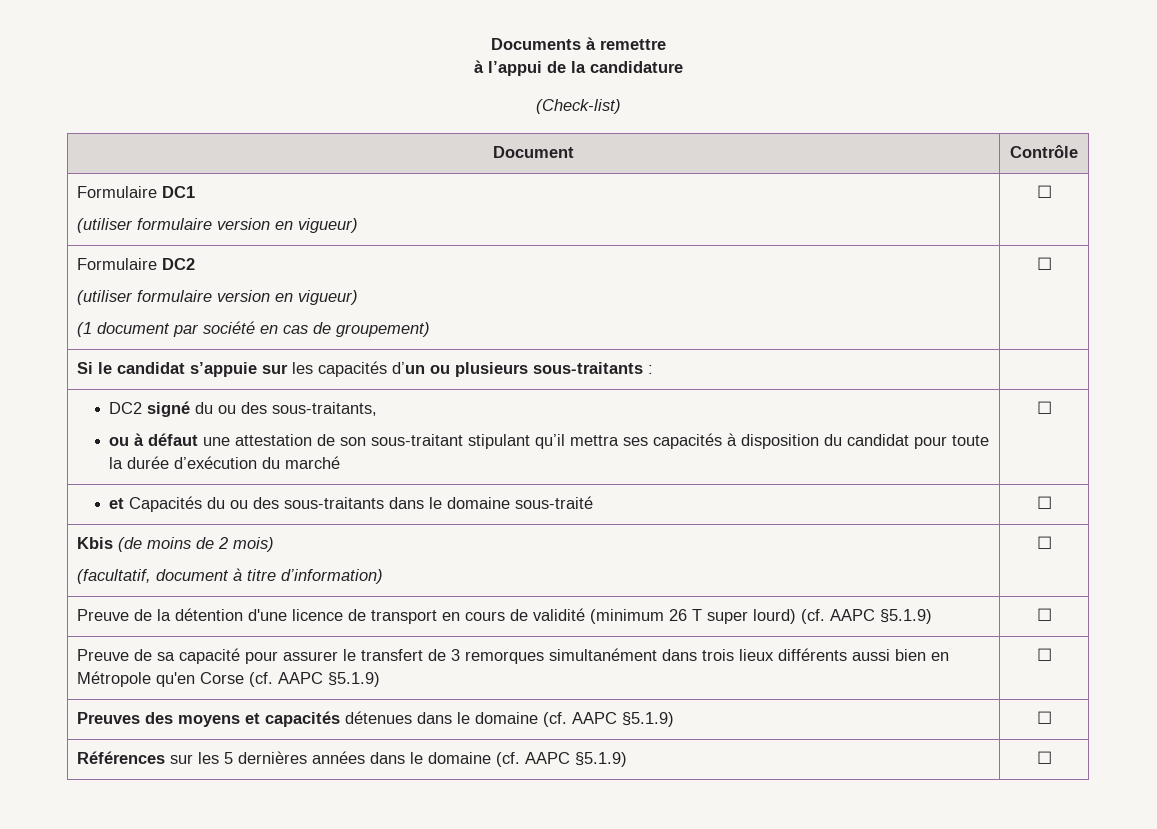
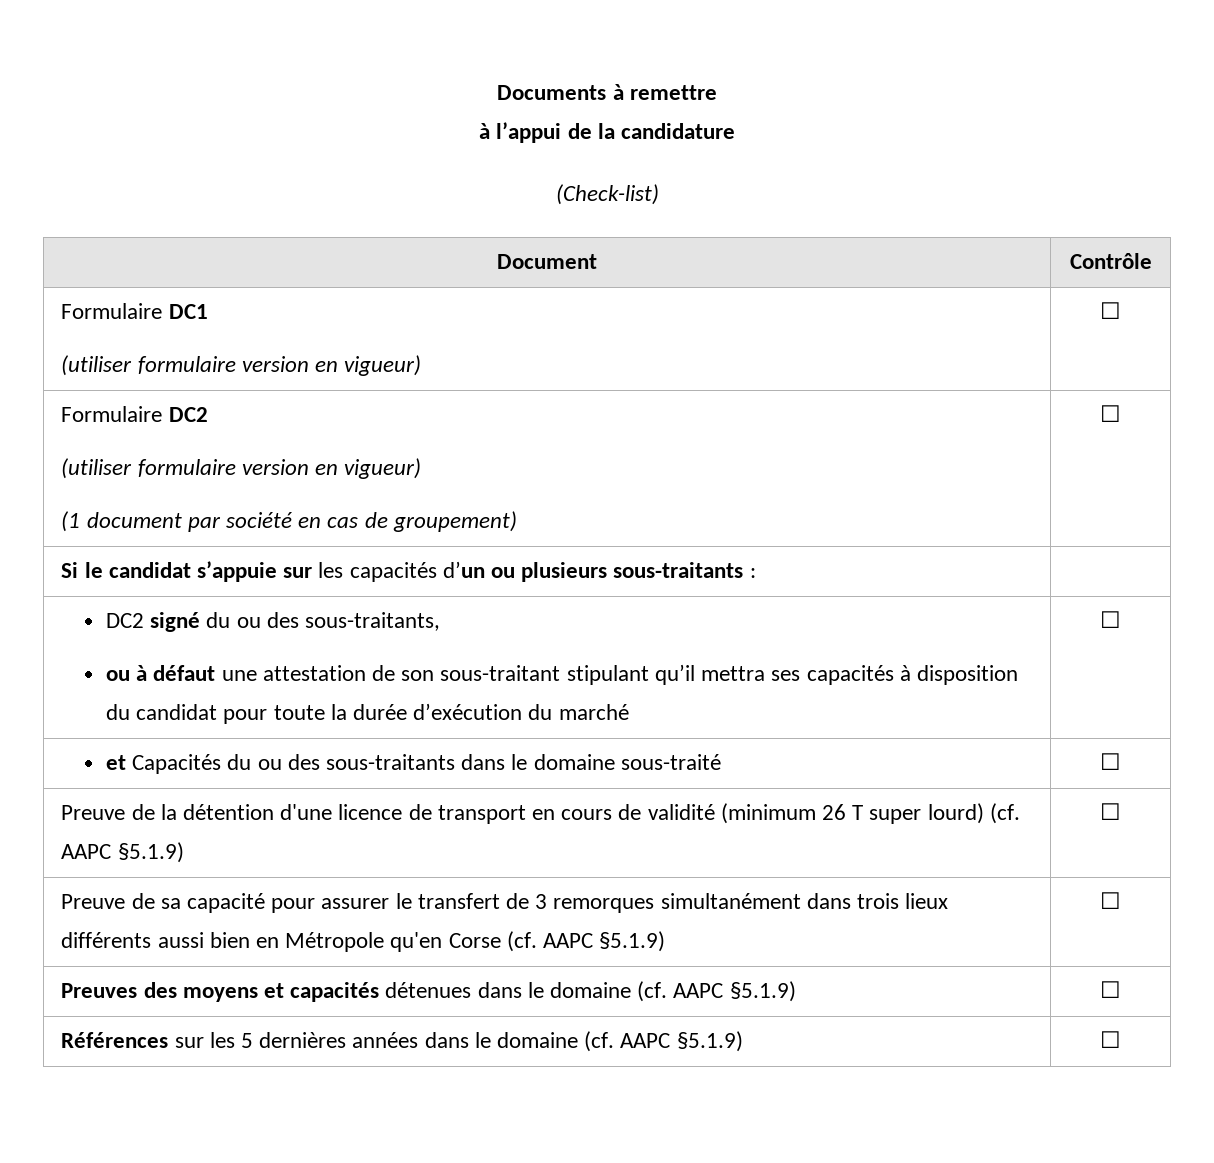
[77,537,275,552] [77,568,384,584] [1036,536,1052,549] // Kbis (de moins de 2 mois) // (facultatif, document à titre d’information) | ☐ -> (1121, 761) none

